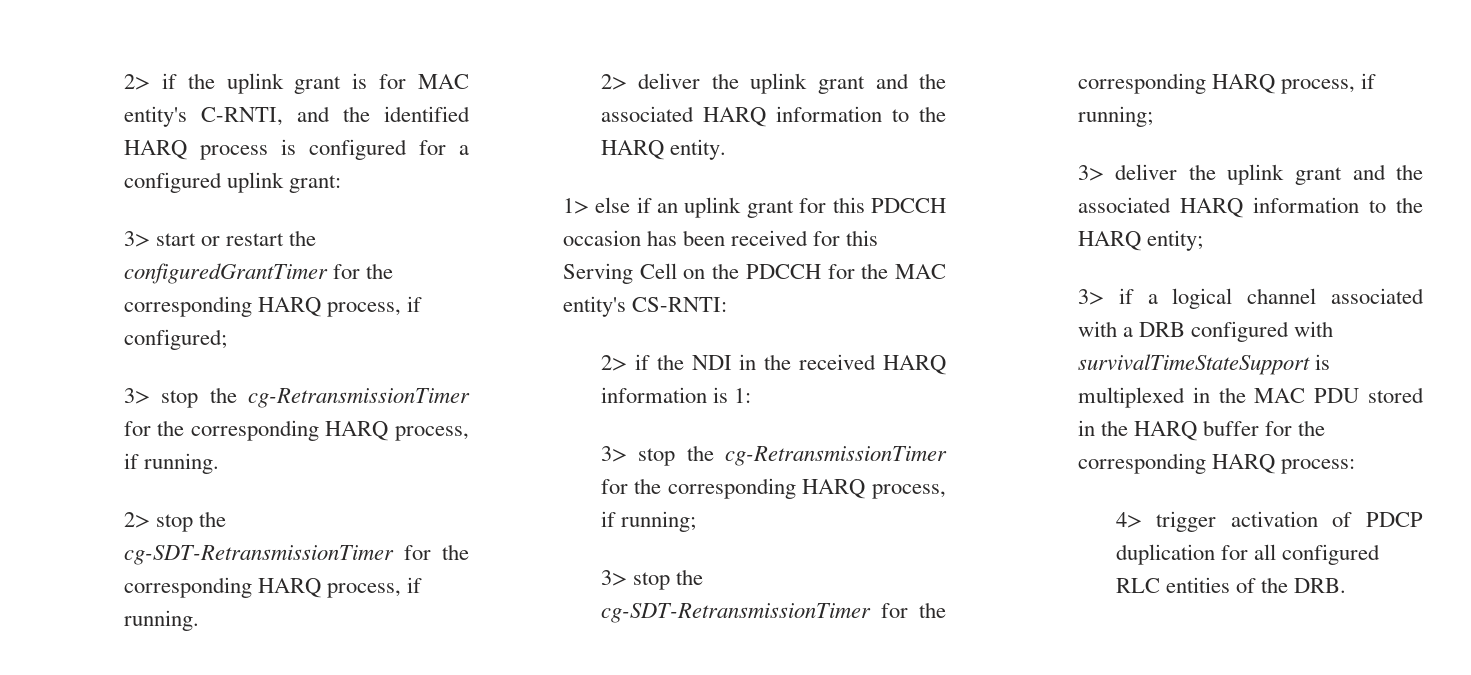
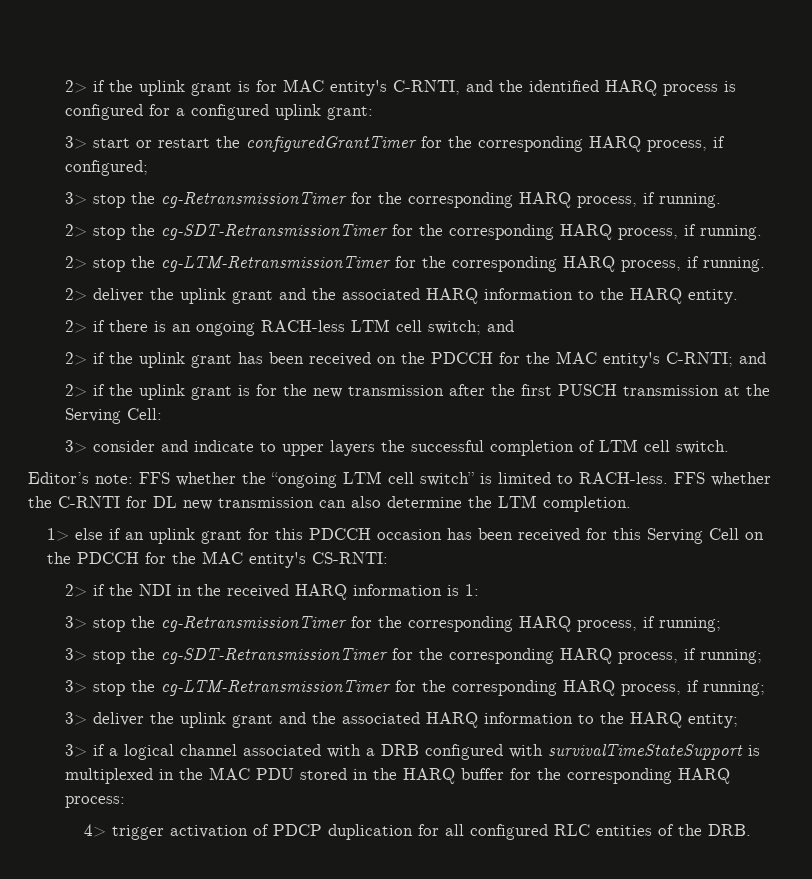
(199, 620) none -> [65,256,766,272] // 2> stop the cg-LTM-RetransmissionTimer for the corresponding HARQ process, if running.
(727, 149) none -> [65,319,515,336] [65,351,767,368] [65,384,771,400] [65,408,163,424] [65,439,730,456] [28,471,771,488] [28,495,631,512] // 2> if there is an ongoing RACH-less LTM cell switch; and // 2> if the uplink grant has been received on the PDCCH for the MAC entity's C-RNTI; and // 2> if the uplink grant is for the new transmission after the first PUSCH transmission at the Serving Cell: // 3> consider and indicate to upper layers the successful completion of LTM cell switch. // Editor’s note: FFS whether the “ongoing LTM cell switch” is limited to RACH-less. FFS whether the C-RNTI for DL new transmission can also determine the LTM completion.
(1153, 116) none -> [65,680,766,696] // 3> stop the cg-LTM-RetransmissionTimer for the corresponding HARQ process, if running;

